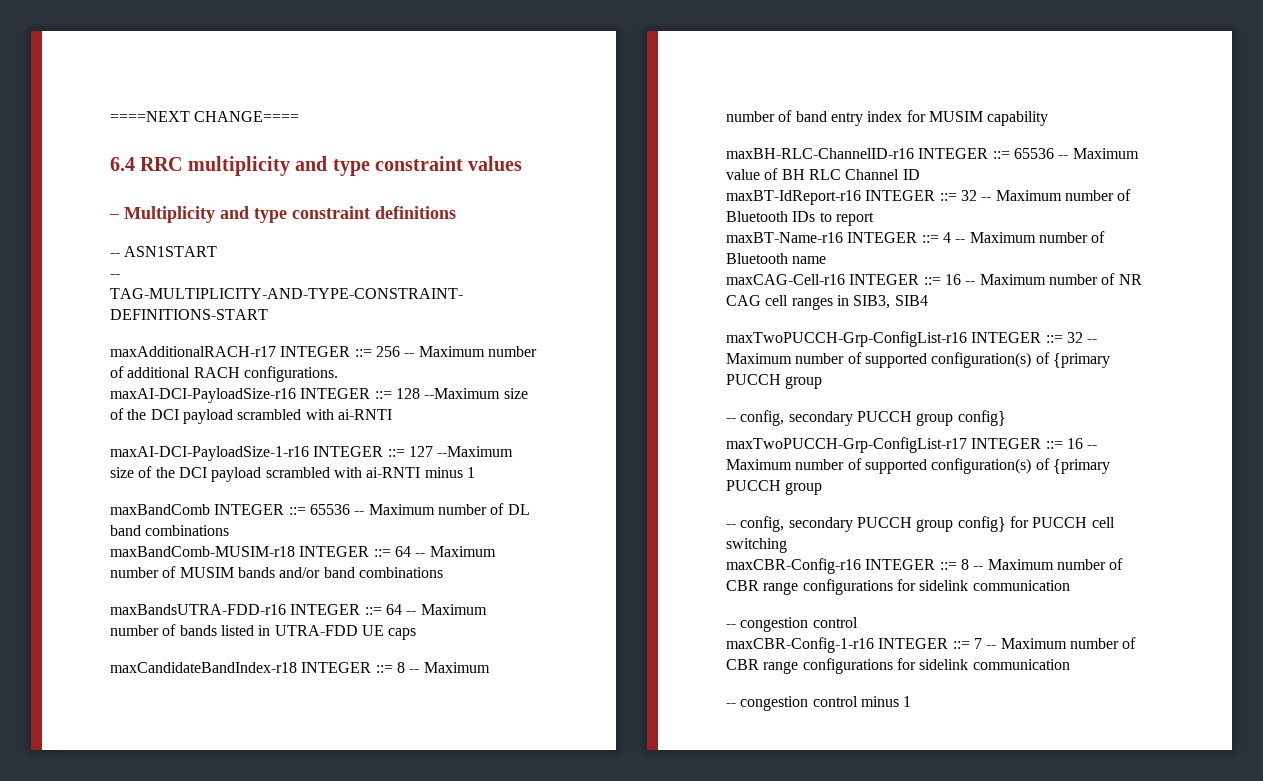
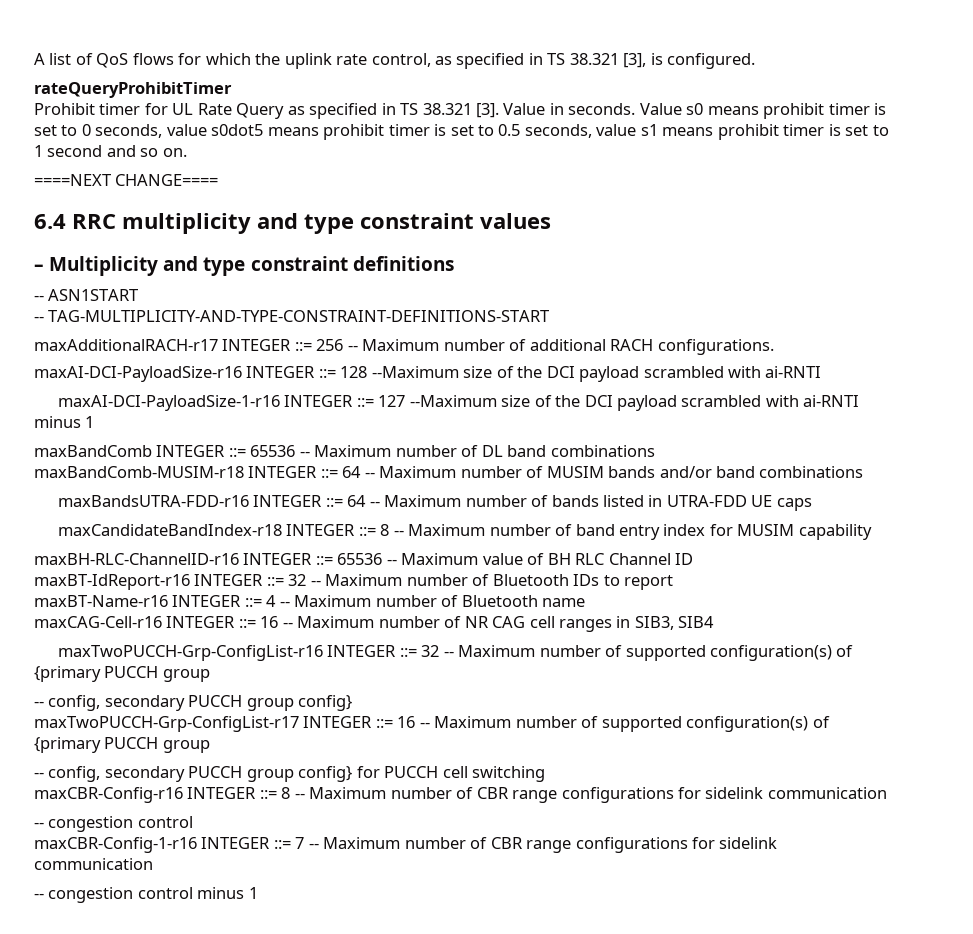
(110, 116) none -> [34,53,756,69] [34,82,232,98] [34,103,887,119] [34,124,889,140] [34,145,187,157] A list of QoS flows for which the uplink rate control, as specified in TS 38.321 [3], is configured. // rateQueryProhibitTimer // Prohibit timer for UL Rate Query as specified in TS 38.321 [3]. Value in seconds. Value s0 means prohibit timer is set to 0 seconds, value s0dot5 means prohibit timer is set to 0.5 seconds, value s1 means prohibit timer is set to 1 second and so on. //

